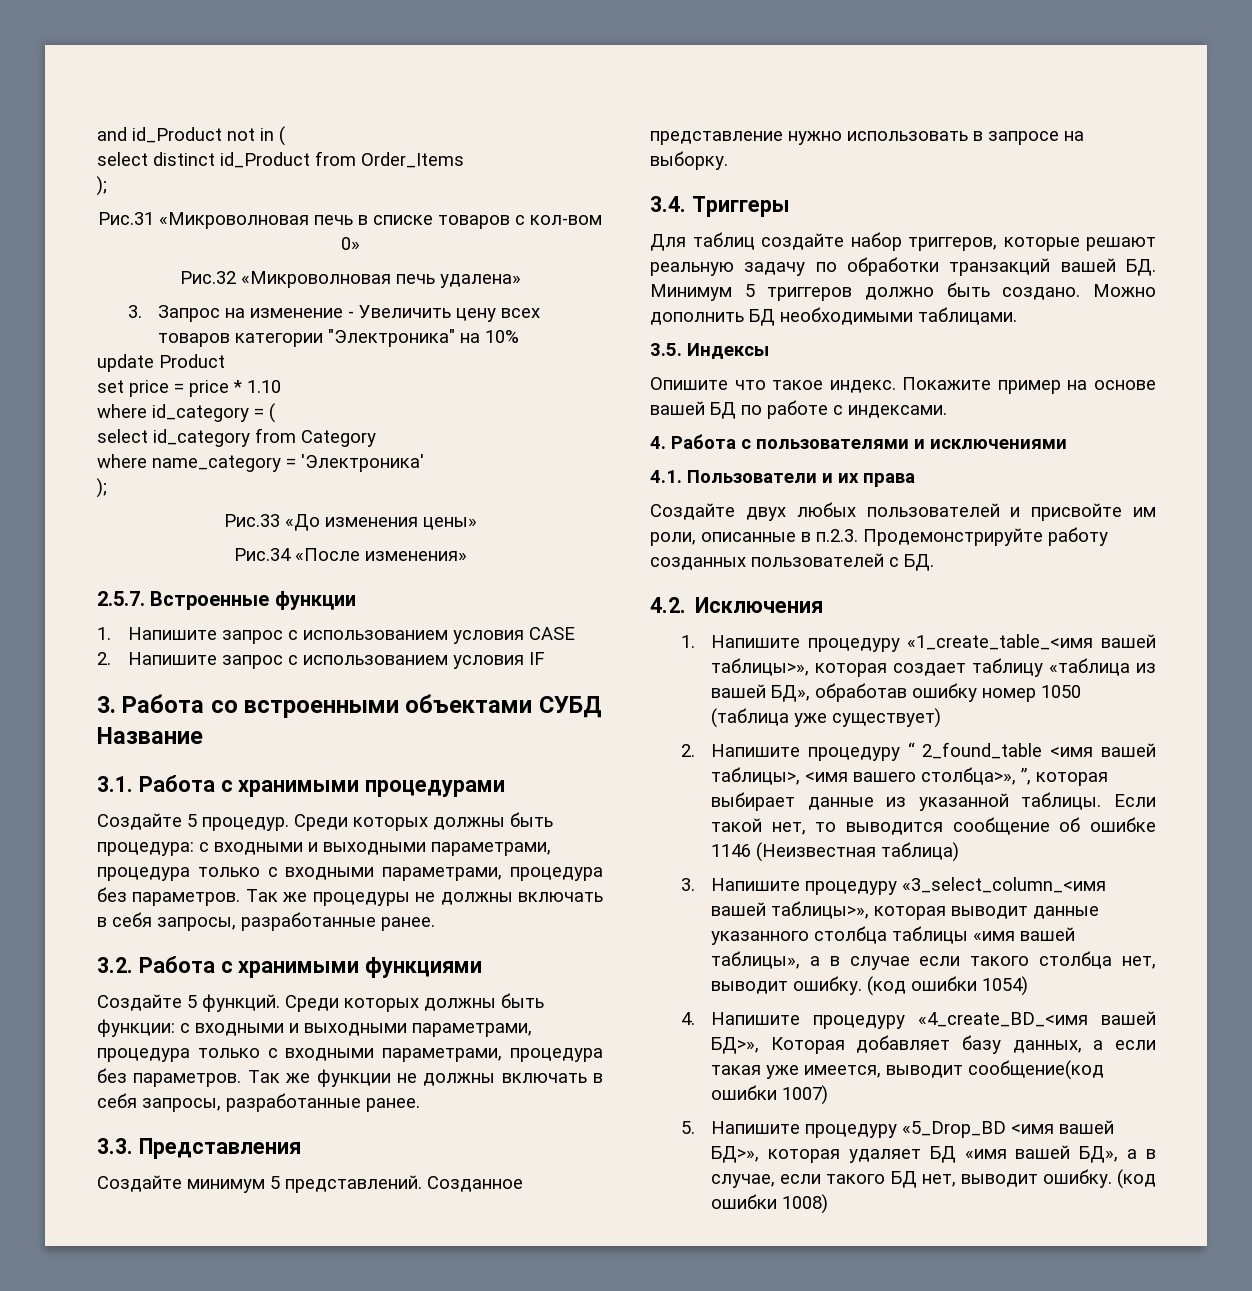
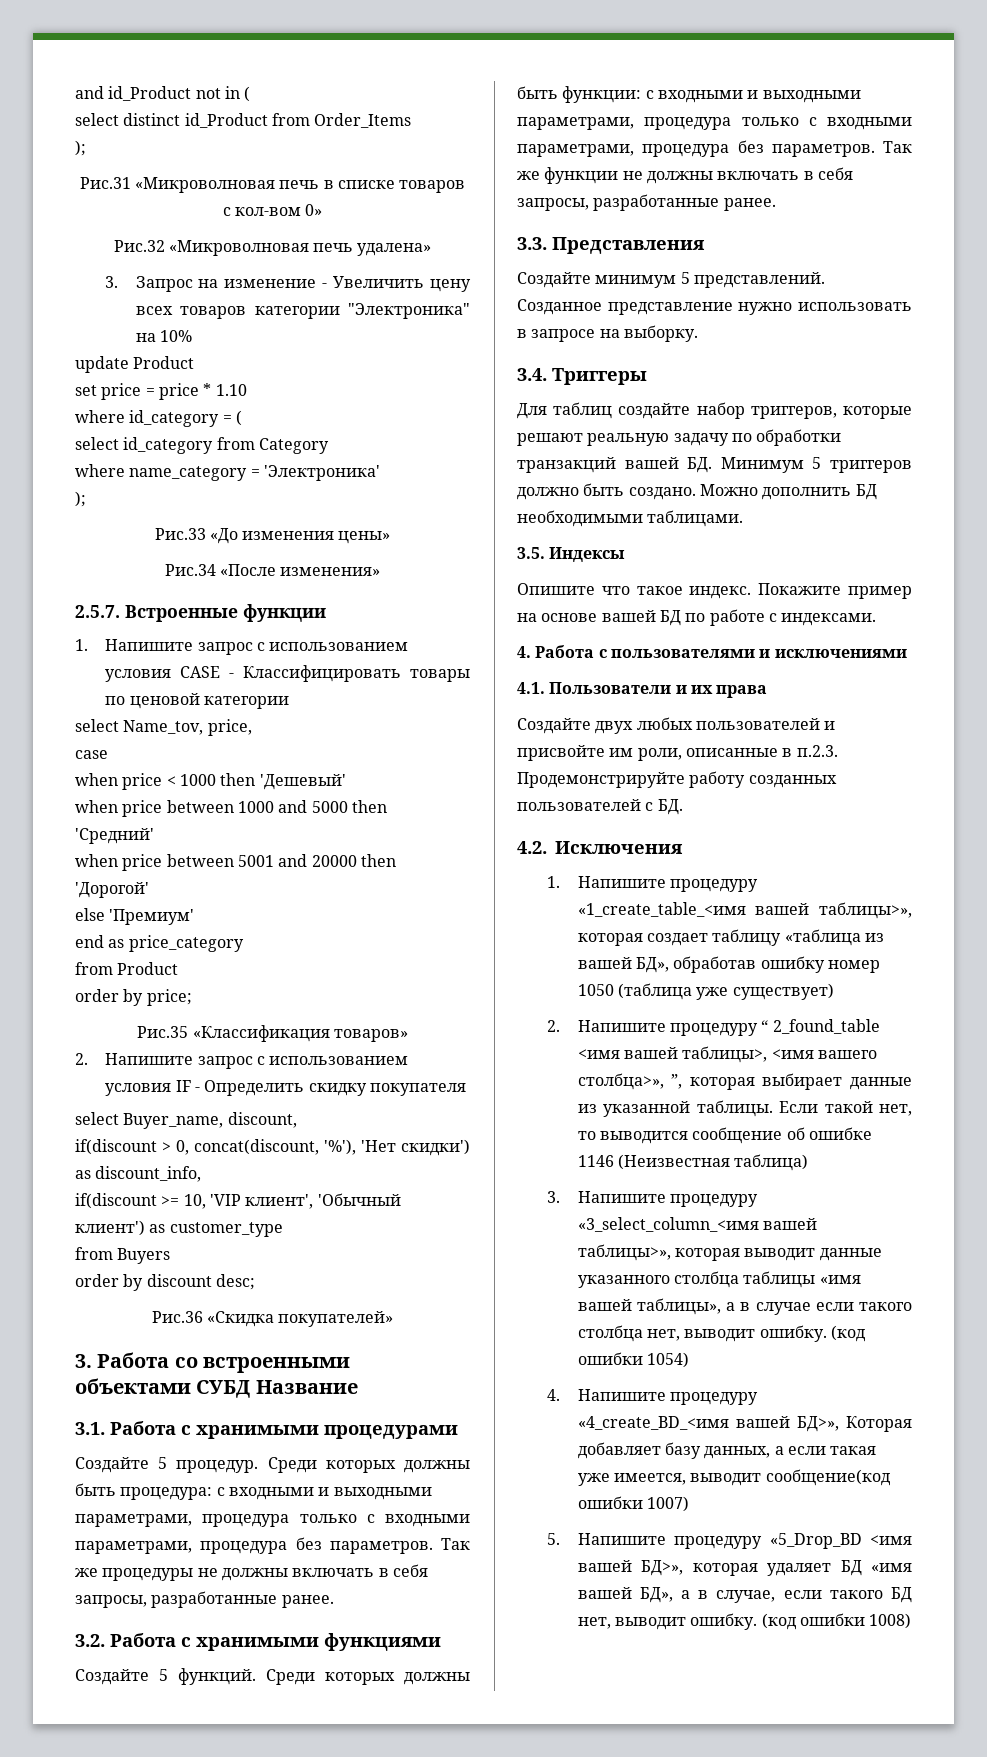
(575, 633) none -> [229,665,471,682] [105,693,289,709] [75,719,252,736] [75,750,108,759] [75,773,346,790] [75,800,387,817] [75,828,154,844] [75,854,396,871] [75,882,149,898] [75,908,195,925] [75,935,244,952] [75,962,179,975] [75,989,192,1006] [137,1025,408,1042] - Классифицировать товары по ценовой категории // select Name_tov, price, // case // when price < 1000 then 'Дешевый' // when price between 1000 and 5000 then 'Средний' // when price between 5001 and 20000 then 'Дорогой' // else 'Премиум' // end as price_category // from Product // order by price; // Рис.35 «Классификация товаров»
(545, 658) none -> [194,1080,466,1096] [75,1112,297,1129] [75,1139,470,1156] [75,1166,202,1182] [75,1193,401,1209] [75,1220,283,1237] [75,1247,171,1264] [75,1274,255,1291] [151,1311,394,1327] - Определить скидку покупателя // select Buyer_name, discount, // if(discount > 0, concat(discount, '%'), 'Нет скидки') as discount_info, // if(discount >= 10, 'VIP клиент', 'Обычный клиент') as customer_type // from Buyers // order by discount desc; // Рис.36 «Скидка покупателей»

